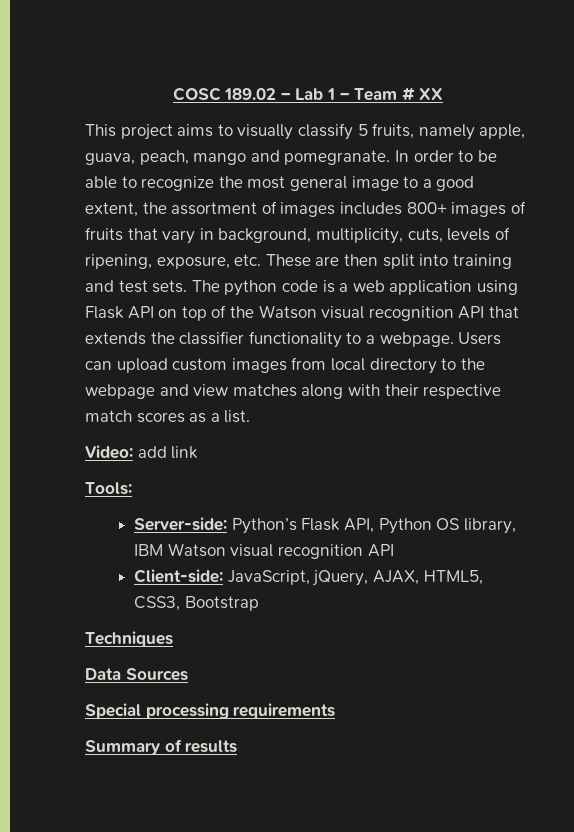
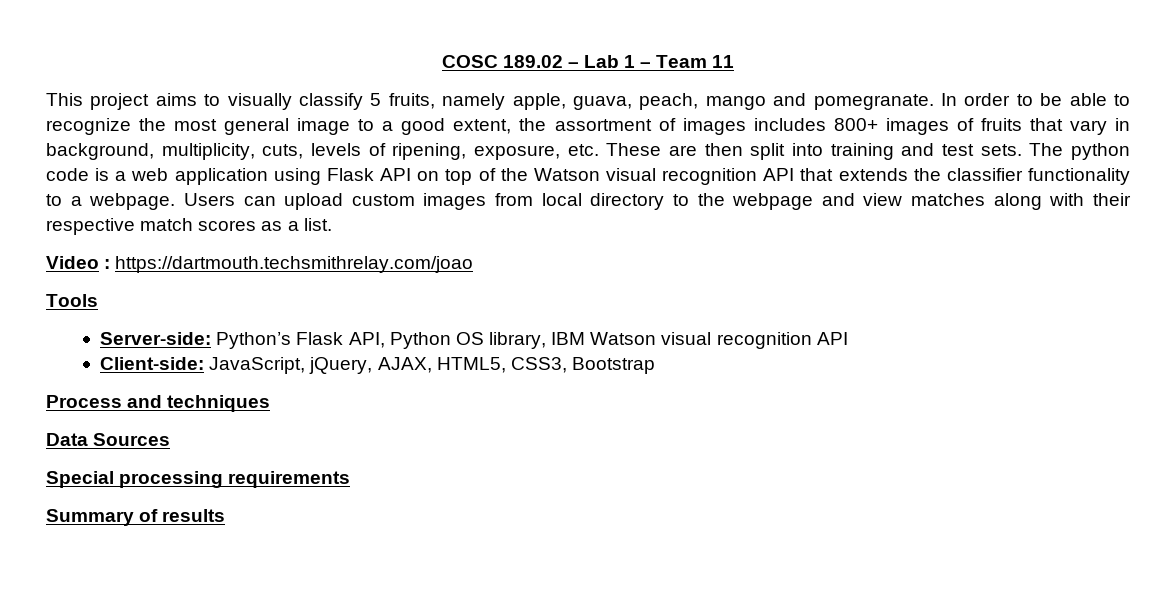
[401,87,444,101] # XX -> [712,55,735,68] 11
[85,445,199,459] [85,482,132,495] Video: add link // Tools: -> [46,256,474,273] [46,294,98,307] Video : https://dartmouth.techsmithrelay.com/joao // Tools
[85,631,173,647] Techniques -> [46,395,271,412] Process and techniques

